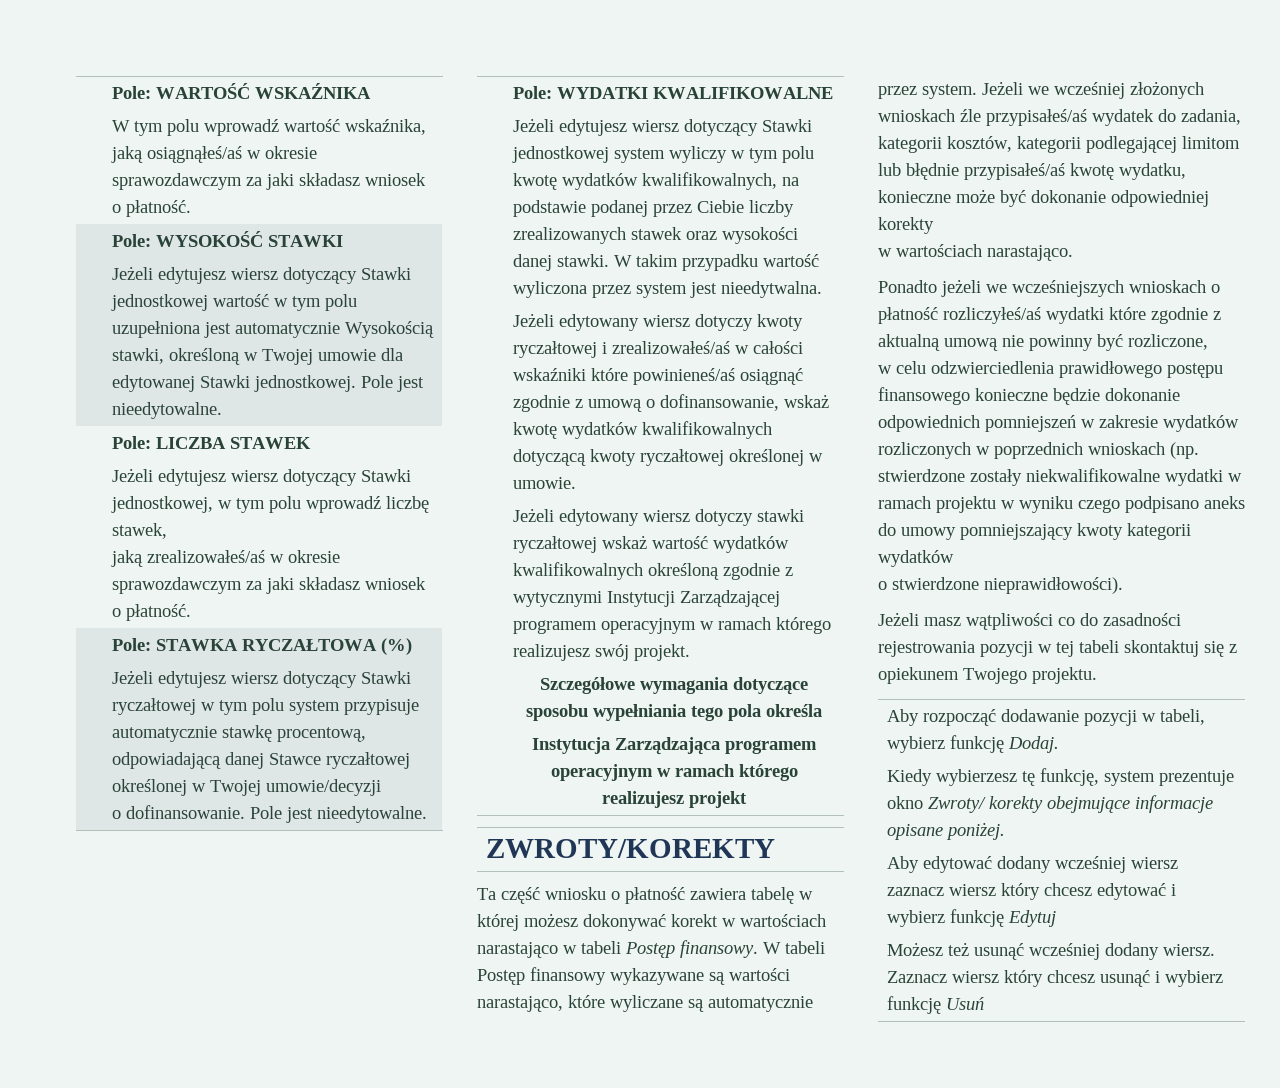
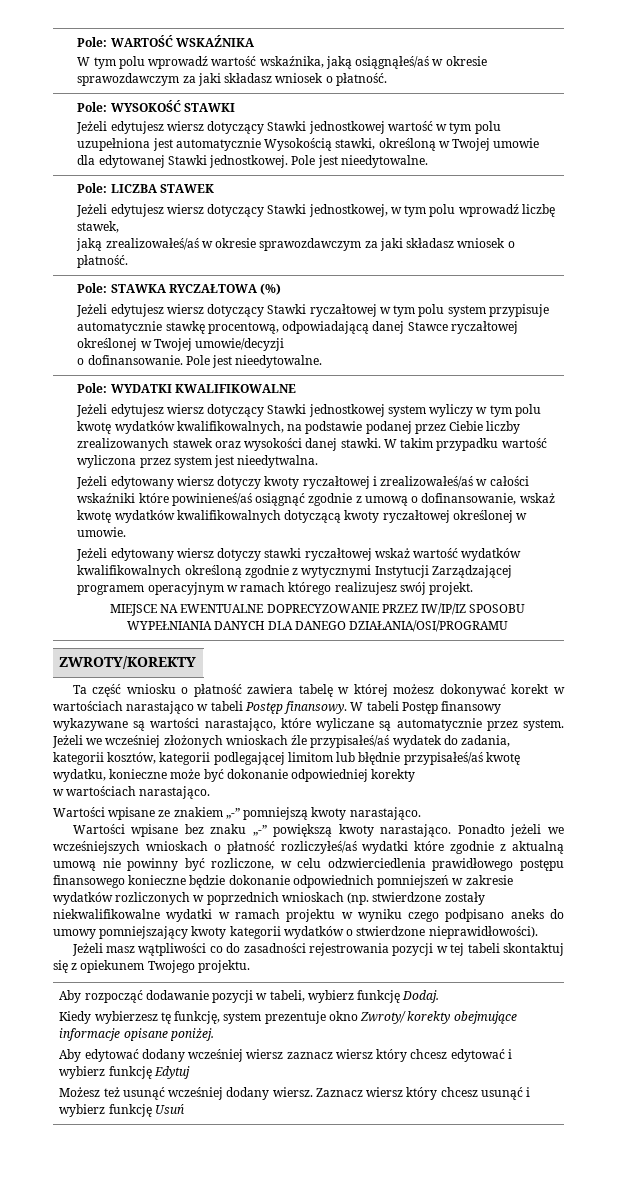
[540,677,808,695] [526,704,822,721] [532,737,817,755] [550,764,798,781] [602,791,747,808] Szczegółowe wymagania dotyczące sposobu wypełniania tego pola określa // Instytucja Zarządzająca programem operacyjnym w ramach którego realizujesz projekt -> [109,603,526,616] [126,620,509,632] MIEJSCE NA EWENTUALNE DOPRECYZOWANIE PRZEZ IW/IP/IZ SPOSOBU WYPEŁNIANIA DANYCH DLA DANEGO DZIAŁANIA/OSI/PROGRAMU
(1073, 253) none -> [53,807,421,820] [72,824,452,837] Wartości wpisane ze znakiem „-” pomniejszą kwoty narastająco. // Wartości wpisane bez znaku „-” powiększą kwoty narastająco.
(1208, 342) // -> (275, 864) none
(954, 558) // -> (344, 932) none

